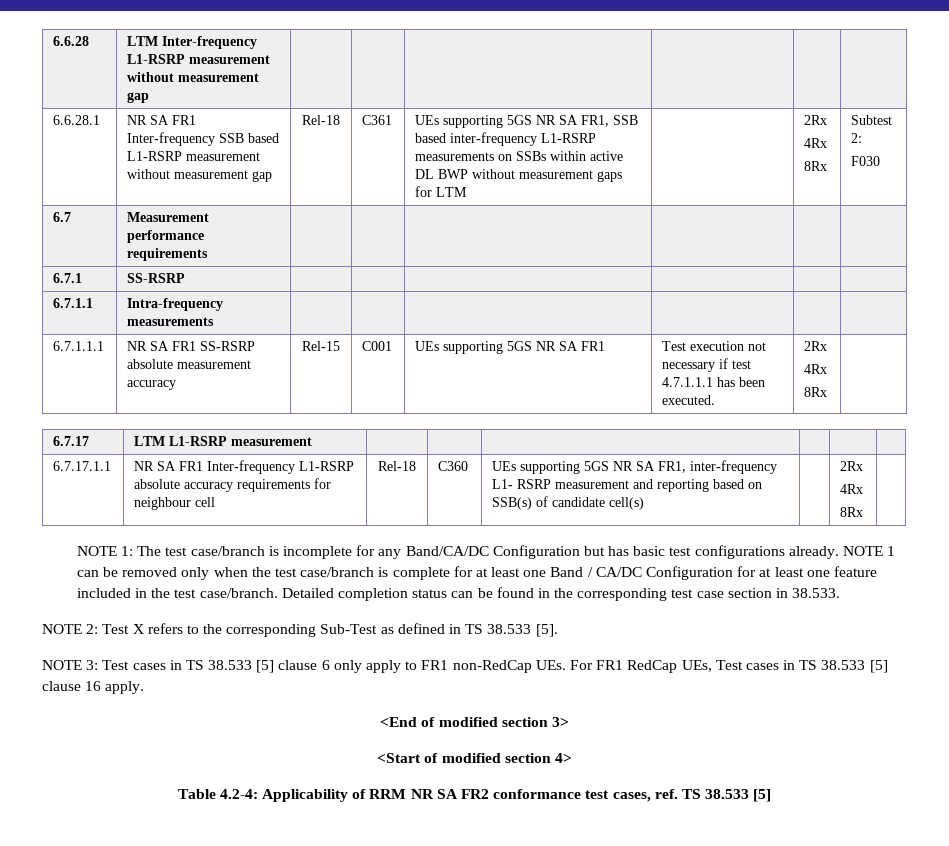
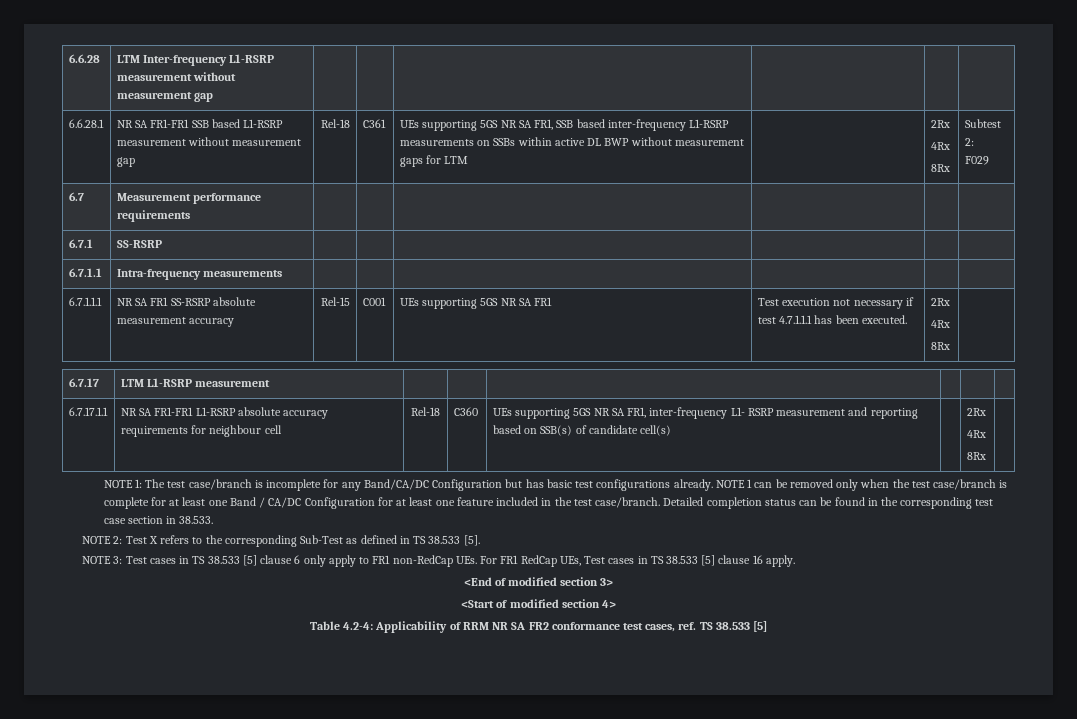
[172,115,197,125] [127,132,216,146] FR1 Inter-frequency -> [150,119,190,128] FR1-FR1
[851,156,881,166] F030 -> [964,156,989,165] F029
[179,460,296,474] FR1 Inter-frequency -> [154,407,194,416] FR1-FR1

